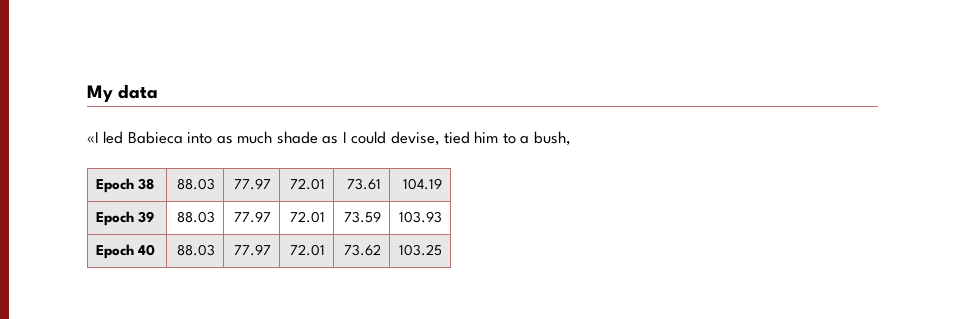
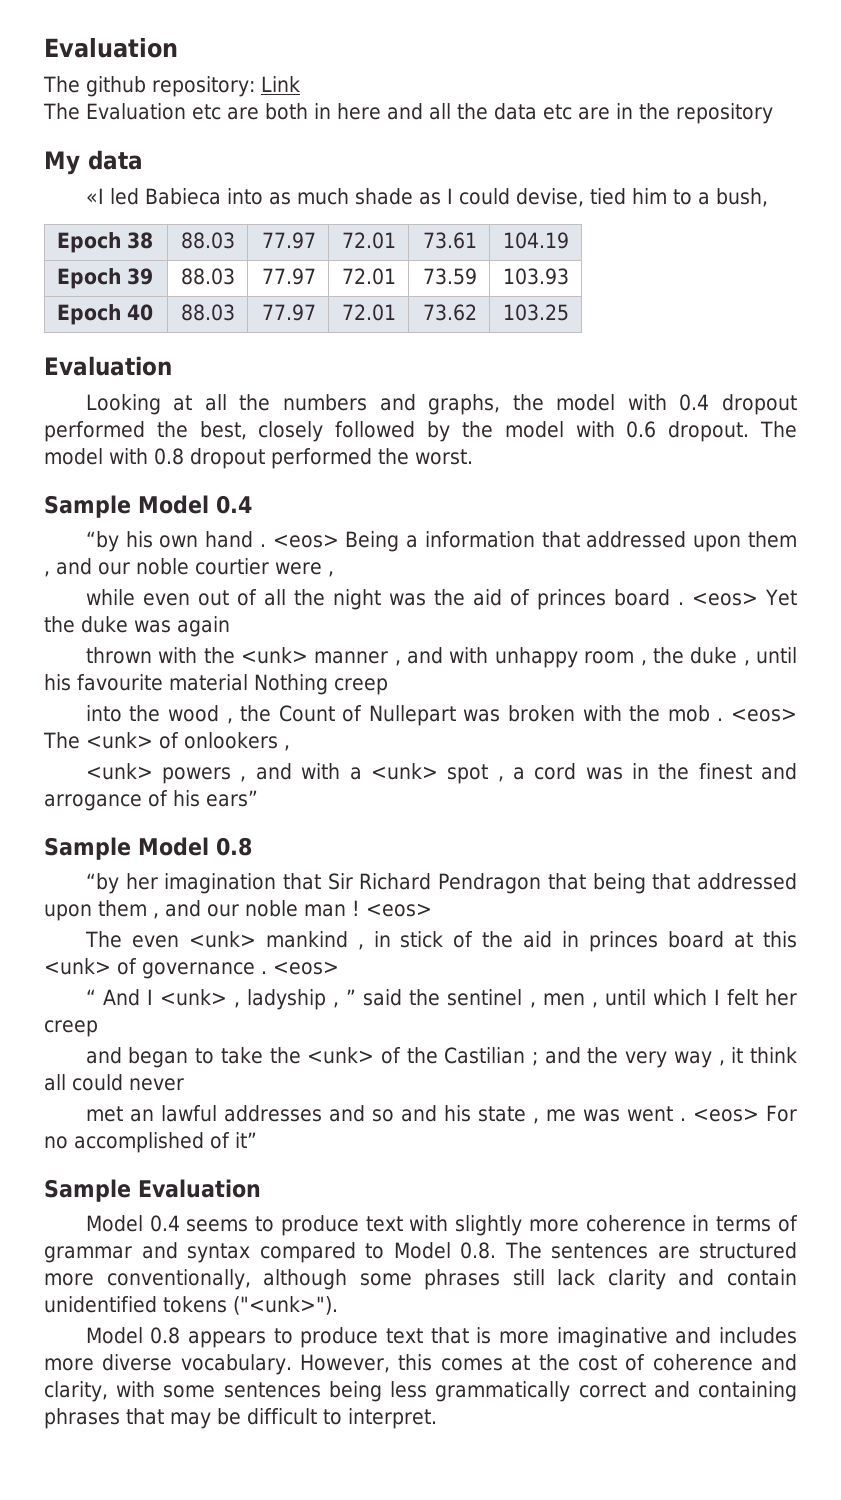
(87, 93) none -> [44,38,178,58] [43,76,300,97] [43,103,773,124] Evaluation // The github repository: Link // The Evaluation etc are both in here and all the data etc are in the repository //
(443, 250) none -> [44,356,172,376] [85,394,797,415] [44,421,798,442] [44,448,473,469] [44,495,252,518] [85,531,797,552] [44,558,334,577] [85,589,798,610] [44,616,230,637] [85,647,797,668] [44,674,388,695] [85,705,798,726] [43,732,290,751] [85,763,797,784] [44,790,258,811] [44,837,252,860] [85,873,797,894] [44,900,432,921] [84,931,797,952] [44,958,339,979] [85,989,798,1010] [44,1020,98,1037] [85,1047,798,1068] [44,1074,184,1091] [85,1105,798,1124] [44,1132,257,1153] [44,1179,261,1202] [85,1215,798,1236] [44,1242,797,1263] [44,1269,797,1290] [44,1296,338,1315] [85,1327,797,1348] [44,1354,797,1375] [44,1381,797,1402] [44,1408,437,1429] // Evaluation // Looking at all the numbers and graphs, the model with 0.4 dropout performed the best, closely followed by the model with 0.6 dropout. The model with 0.8 dropout performed the worst. // Sample Model 0.4 // “by his own hand . <eos> Being a information that addressed upon them , and our noble courtier were , // while even out of all the night was the aid of princes board . <eos> Yet the duke was again // thrown with the <unk> manner , and with unhappy room , the duke , until his favourite material Nothing creep // into the wood , the Count of Nullepart was broken with the mob . <eos> The <unk> of onlookers , // <unk> powers , and with a <unk> spot , a cord was in the finest and arrogance of his ears” // Sample Model 0.8 // “by her imagination that Sir Richard Pendragon that being that addressed upon them , and our noble man ! <eos> // The even <unk> mankind , in stick of the aid in princes board at this <unk> of governance . <eos> // “ And I <unk> , ladyship , ” said the sentinel , men , until which I felt her creep // and began to take the <unk> of the Castilian ; and the very way , it think all could never // met an lawful addresses and so and his state , me was went . <eos> For no accomplished of it” // Sample Evaluation // Model 0.4 seems to produce text with slightly more coherence in terms of grammar and syntax compared to Model 0.8. The sentences are structured more conventionally, although some phrases still lack clarity and contain unidentified tokens ("<unk>"). // Model 0.8 appears to produce text that is more imaginative and includes more diverse vocabulary. However, this comes at the cost of coherence and clarity, with some sentences being less grammatically correct and containing phrases that may be difficult to interpret.

